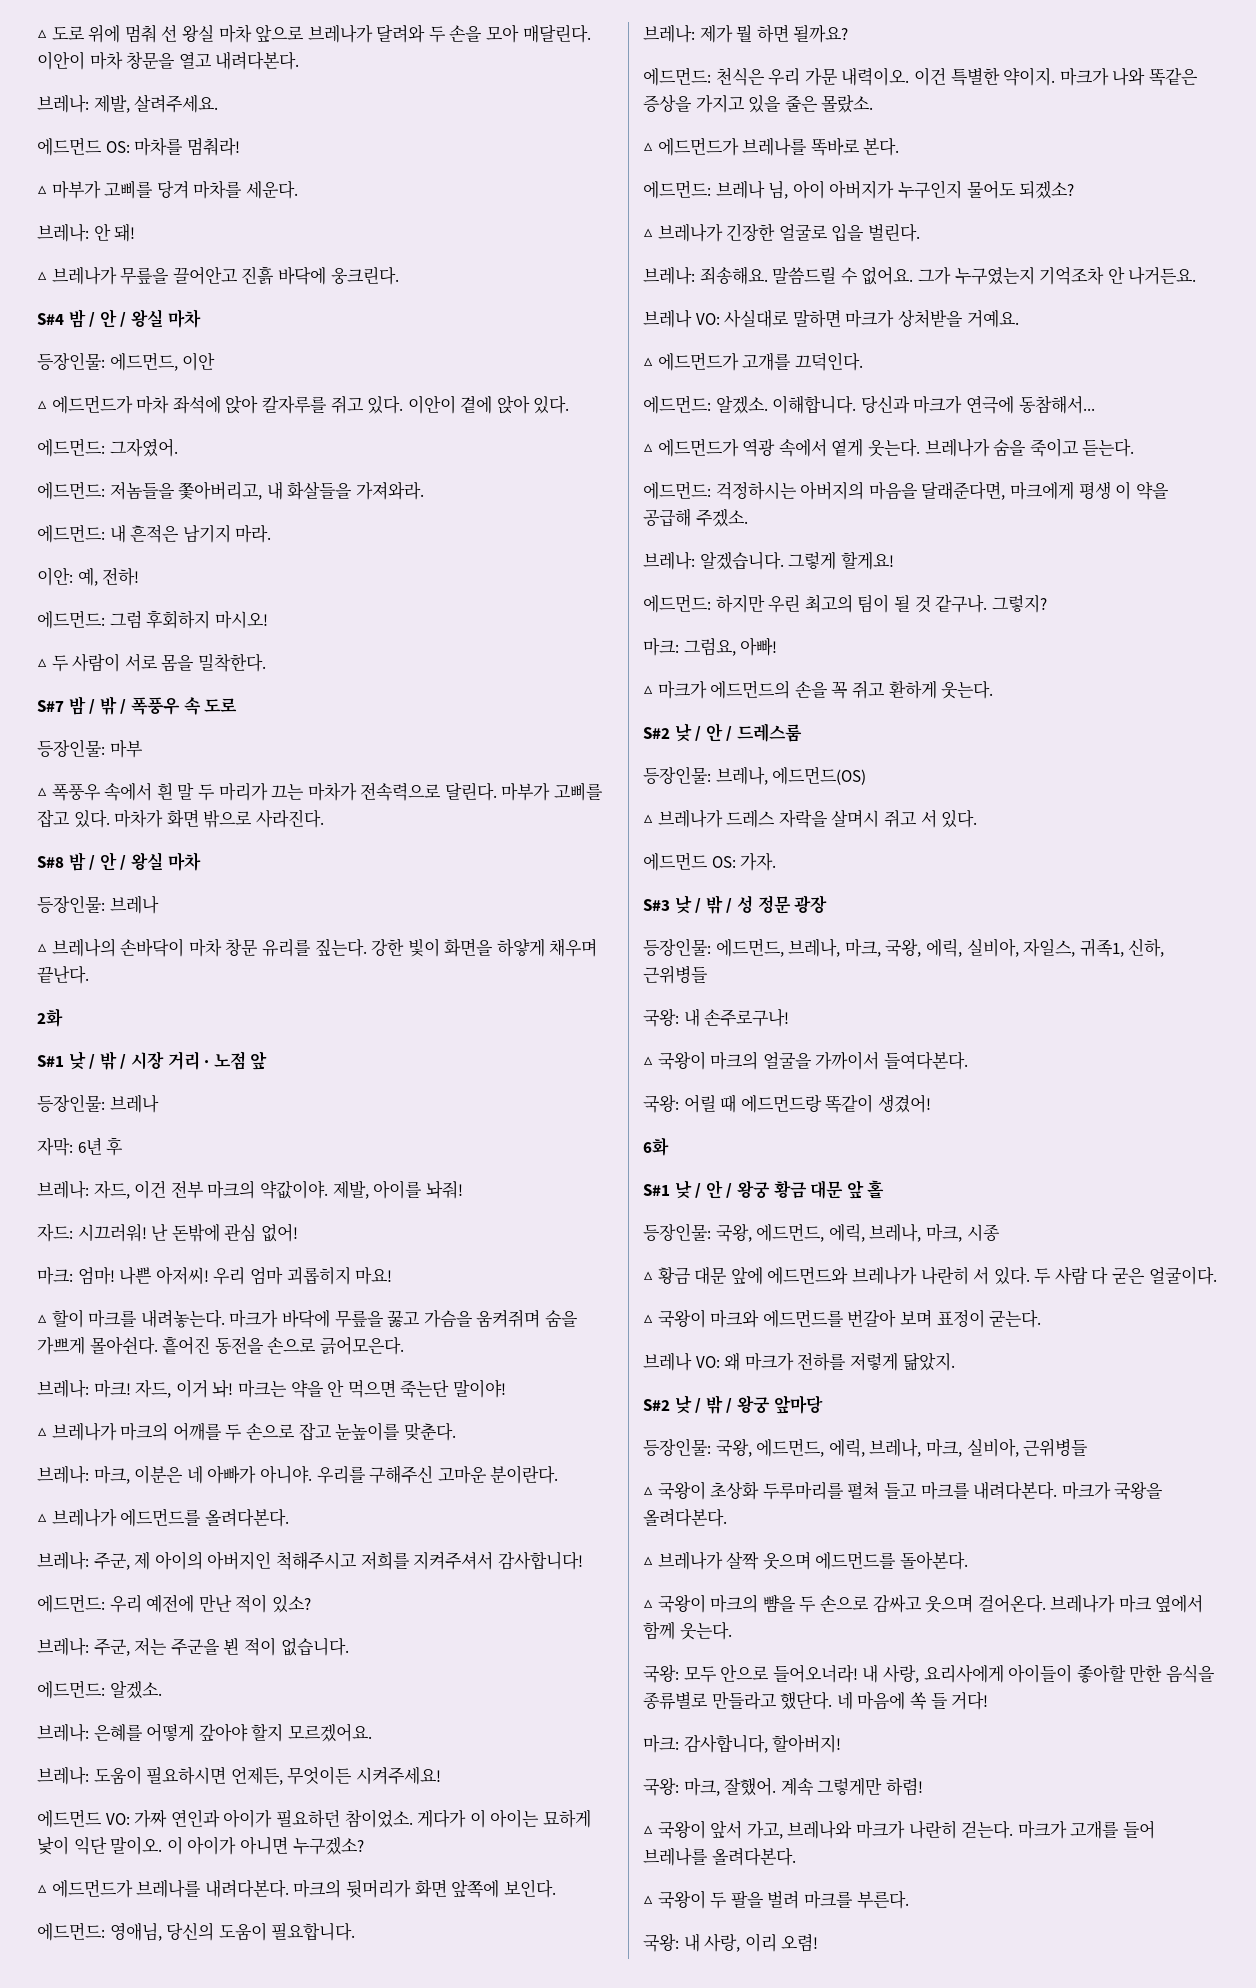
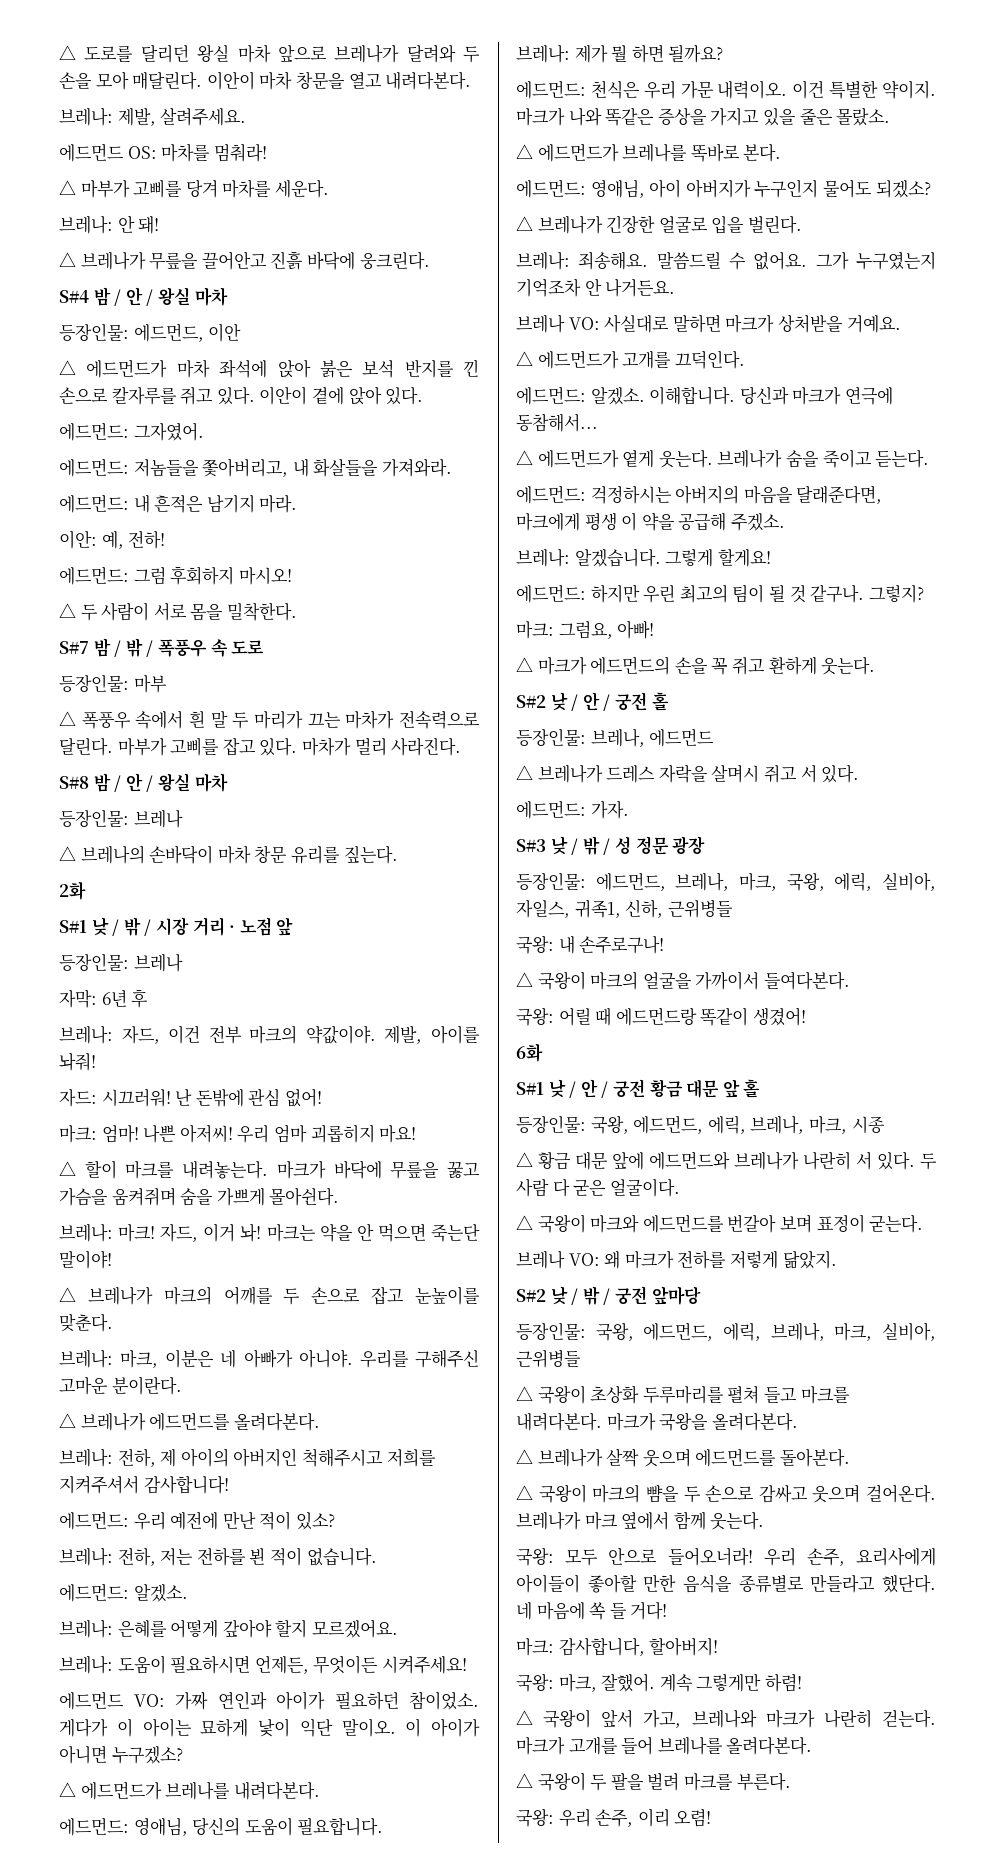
[37,24,178,43] △ 도로 위에 멈춰 선 -> [59,45,189,63] △ 도로를 달리던
(259, 404) none -> [319,359,479,378] [59,387,108,404] 붉은 보석 반지를 낀 손으로
[166,809,253,828] 화면 밖으로 -> [354,737,387,756] 멀리
[371,938,598,957] [37,965,89,984] 강한 빛이 화면을 하얗게 채우며 끝난다. -> (398, 854) none
[162,1336,404,1355] 흩어진 동전을 손으로 긁어모은다. -> (340, 1196) none
[93,1552,130,1570] 주군, -> [117,1448,156,1467] 전하,
[93,1638,220,1656] 주군, 저는 주군을 -> [117,1547,246,1566] 전하, 저는 전하를
[293,1879,556,1898] 마크의 뒷머리가 화면 앞쪽에 보인다. -> (320, 1790) none
[715,180,789,199] 브레나 님, -> [590,179,645,198] 영애님,
[742,438,827,457] 역광 속에서 -> (619, 458) none
[736,723,802,742] 드레스룸 -> [614,692,669,711] 궁전 홀
[772,766,867,785] 에드먼드(OS) -> [649,728,715,747] 에드먼드
[643,852,736,871] 에드먼드 OS: -> [516,800,586,819] 에드먼드:
[736,1180,770,1198] 왕궁 -> [612,1079,645,1097] 궁전
[736,1395,770,1413] 왕궁 -> [614,1286,647,1304] 궁전
[862,1664,919,1683] 내 사랑, -> [763,1548,845,1566] 우리 손주,
[683,1933,741,1952] 내 사랑, -> [558,1809,634,1827] 우리 손주,

